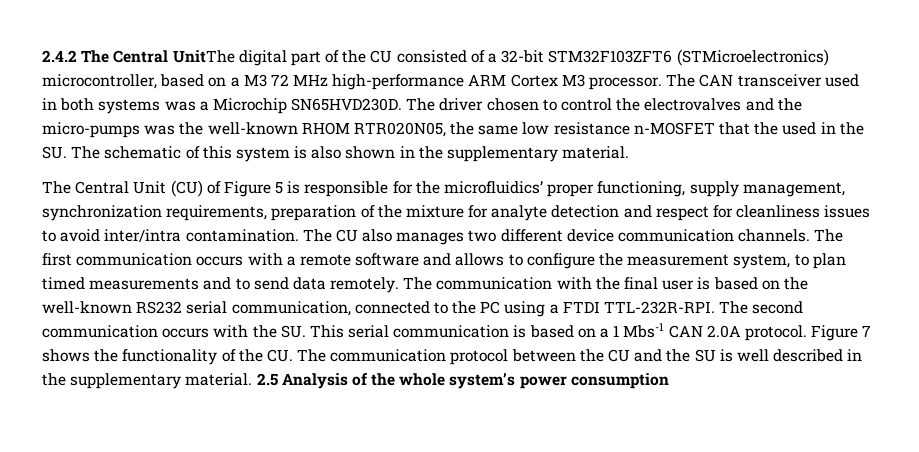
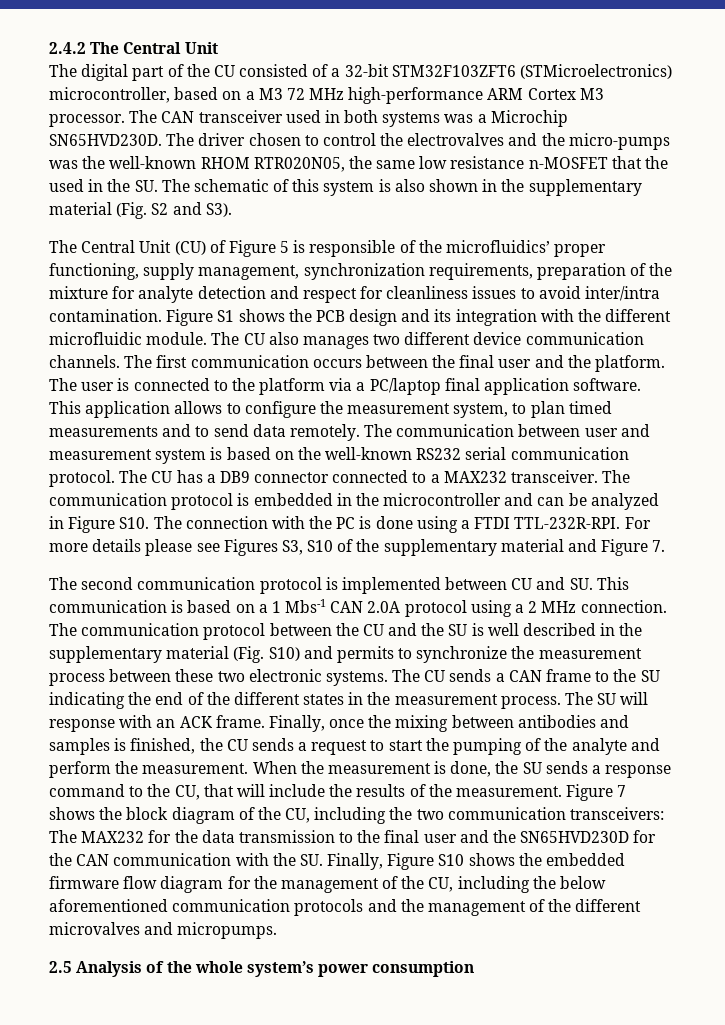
[172,50,235,63] UnitThe -> [184,42,218,54] [49,64,77,77] Unit // The
[562,146,630,159] material. -> [49,202,232,219] material (Fig. S2 and S3).
[392,181,413,194] for -> [399,240,416,253] of
(299, 235) none -> [166,309,672,326] [49,332,208,345] Figure S1 shows the PCB design and its integration with the different microfluidic module.
[247,253,452,266] with a remote software and -> [365,355,666,372] [49,378,642,395] [49,401,171,418] between the final user and the platform. The user is connected to the platform via a PC/laptop final application software. This application
[556,277,695,290] with the final user -> [518,424,650,437] [49,449,207,464] between user and measurement system
[231,301,804,317] [42,325,277,338] communication, connected to the PC using a FTDI TTL-232R-RPI. The second communication occurs with the -> [510,447,629,460] [49,470,631,487] [49,493,659,510] [49,516,651,533] [49,539,666,556] [49,577,566,594] communication protocol. The CU has a DB9 connector connected to a MAX232 transceiver. The communication protocol is embedded in the microcontroller and can be analyzed in Figure S10. The connection with the PC is done using a FTDI TTL-232R-RPI. For more details please see Figures S3, S10 of the supplementary material and Figure 7. // The second communication protocol is implemented between CU and
[348,325,390,338] serial -> (629, 583) none
[744,325,872,341] [42,349,293,365] protocol. Figure 7 shows the functionality of the CU. -> [404,600,667,617] protocol using a 2 MHz connection.
[185,373,253,386] material. -> [166,646,642,663] [49,669,660,686] [49,692,649,709] [49,715,630,732] [49,738,660,755] [49,761,672,778] [49,784,627,801] [49,807,665,824] [49,830,657,843] [49,853,626,870] [49,876,607,893] [49,899,642,916] [49,922,278,939] material (Fig. S10) and permits to synchronize the measurement process between these two electronic systems. The CU sends a CAN frame to the SU indicating the end of the different states in the measurement process. The SU will response with an ACK frame. Finally, once the mixing between antibodies and samples is finished, the CU sends a request to start the pumping of the analyte and perform the measurement. When the measurement is done, the SU sends a response command to the CU, that will include the results of the measurement. Figure 7 shows the block diagram of the CU, including the two communication transceivers: The MAX232 for the data transmission to the final user and the SN65HVD230D for the CAN communication with the SU. Finally, Figure S10 shows the embedded firmware flow diagram for the management of the CU, including the below aforementioned communication protocols and the management of the different microvalves and micropumps. //

